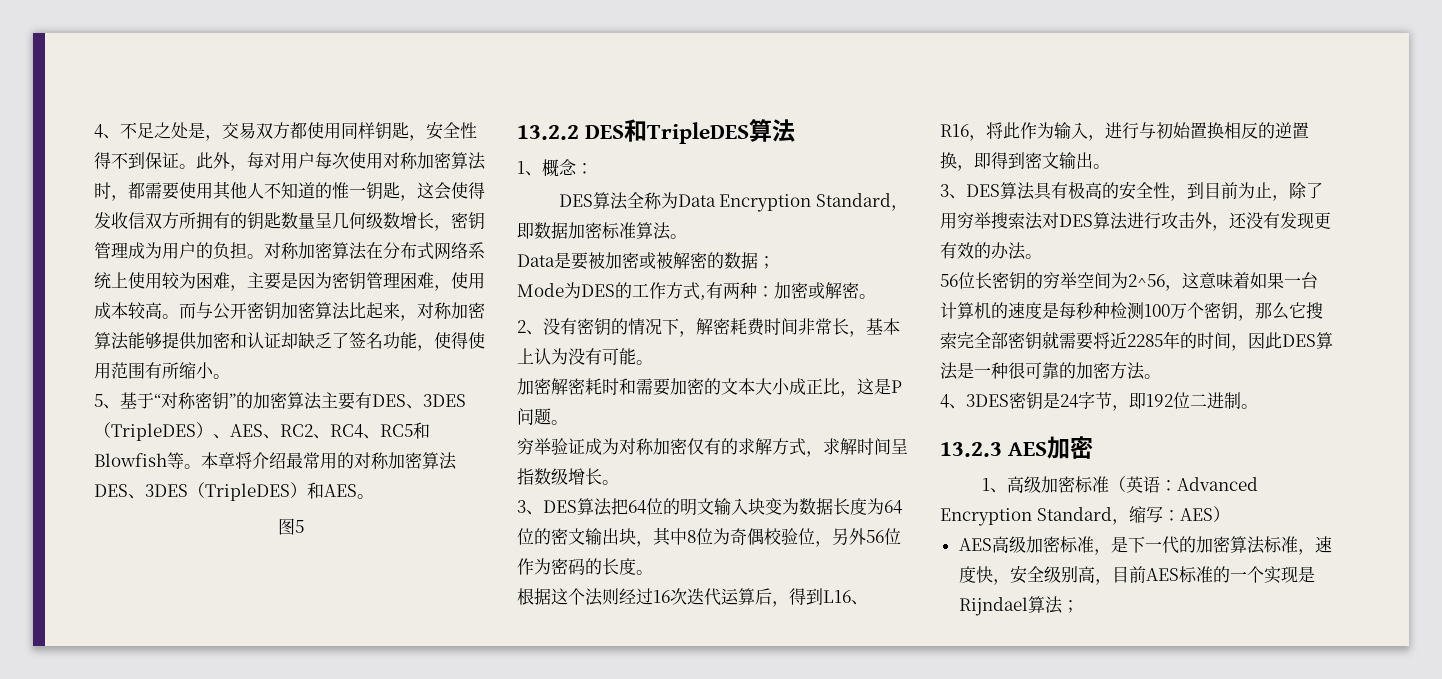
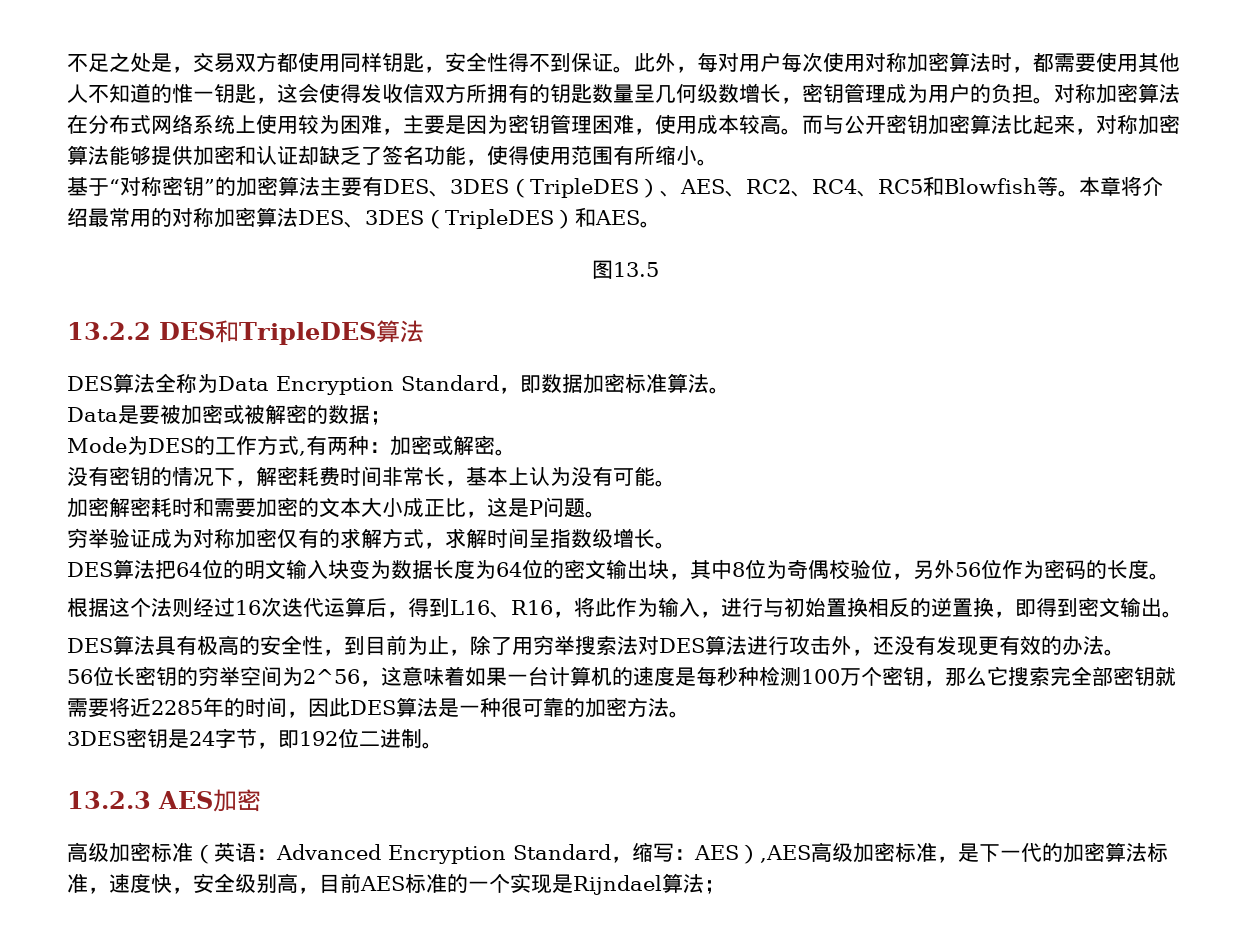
[94,124,120,139] 4、 -> (67, 63) none
[94,394,120,409] 5、 -> (718, 162) none
[295,520,304,533] 5 -> [612,262,659,277] 13.5
[517,159,593,177] // 1、概念： -> (424, 331) none
[517,320,543,335] 2、 -> (516, 452) none
[517,500,543,515] 3、 -> (676, 545) none
[940,184,966,199] 3、 -> (1183, 614) none
[940,394,966,409] 4、 -> (690, 714) none
[981,478,1007,493] 1、 -> (261, 800) none
[958,538,992,551] // AES -> [760,845,811,863] ,AES

